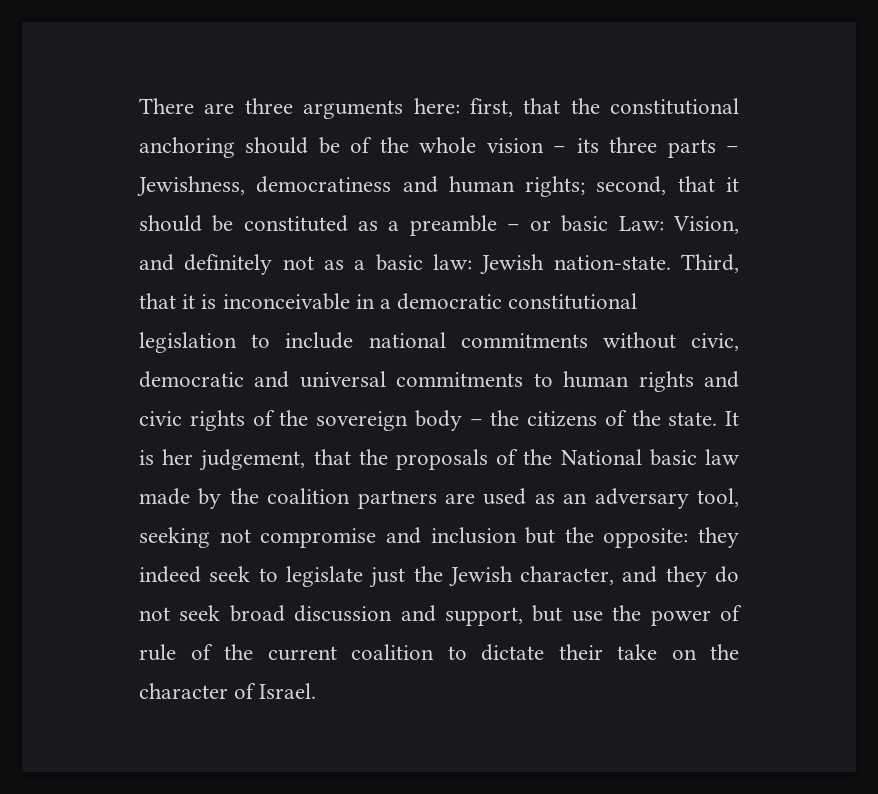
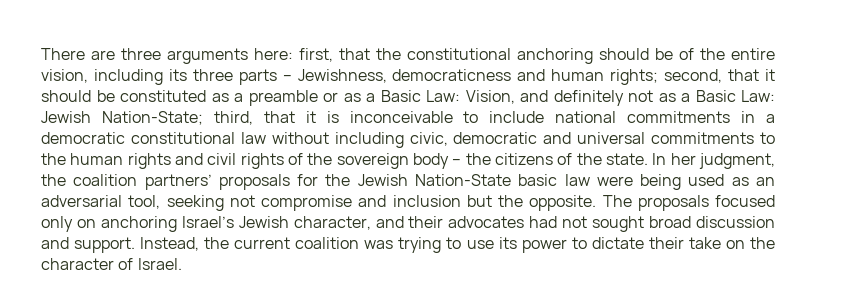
[419,137,567,153] whole vision – -> [731,48,775,60] [41,69,163,85] entire vision, including
[256,176,392,193] democratiness -> [392,69,512,81] democraticness
[506,215,609,232] – or basic -> [323,90,421,102] or as a Basic
[375,254,740,274] [139,293,638,310] [139,332,676,353] basic law: Jewish nation-state. Third, that it is inconceivable in a democratic constitutional legislation to include national commitments without -> [695,90,775,102] [41,111,775,125] [41,132,404,148] Basic Law: Jewish Nation-State; third, that it is inconceivable to include national commitments in a democratic constitutional law without including
(553, 380) none -> [41,153,66,165] the
[139,411,182,426] civic -> [207,153,237,165] civil
[725,411,739,426] [139,449,740,471] [139,488,475,509] It is her judgement, that the proposals of the National basic law made by the coalition partners are -> [652,153,776,169] [41,174,682,190] In her judgment, the coalition partners’ proposals for the Jewish Nation-State basic law were being
[594,488,689,509] adversary -> [41,195,122,207] adversarial
[603,527,739,548] [139,566,739,588] [139,605,742,626] [139,644,434,661] opposite: they indeed seek to legislate just the Jewish character, and they do not seek broad discussion and support, but use the power of rule of the current coalition -> [529,195,775,211] [41,216,775,232] [41,237,567,253] opposite. The proposals focused only on anchoring Israel’s Jewish character, and their advocates had not sought broad discussion and support. Instead, the current coalition was trying to use its power

